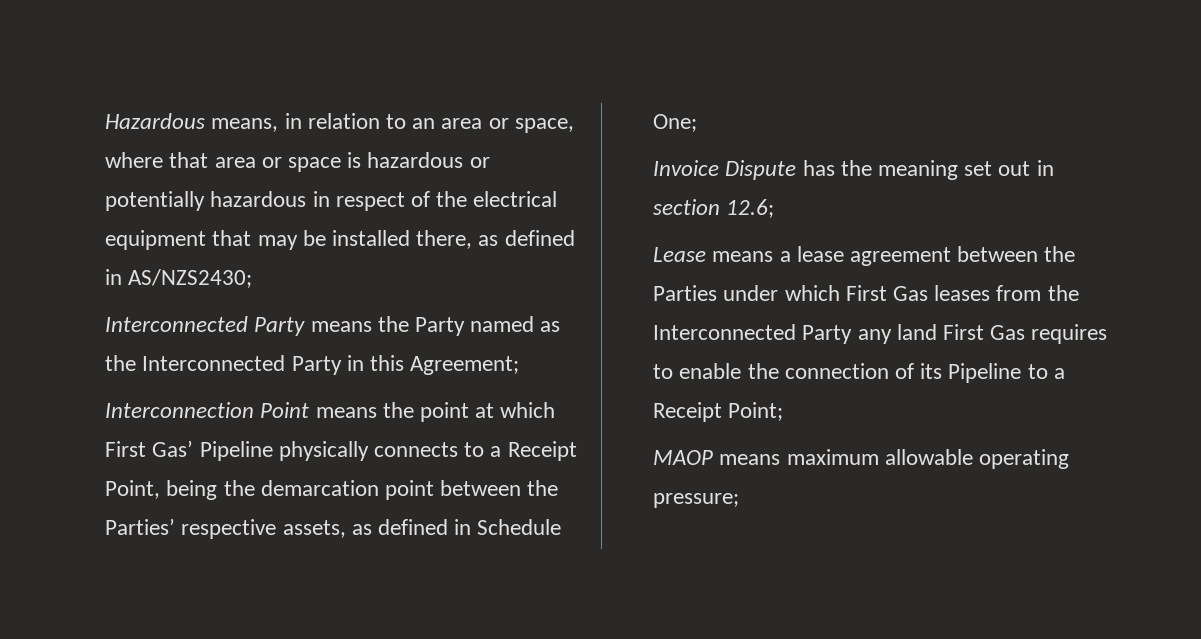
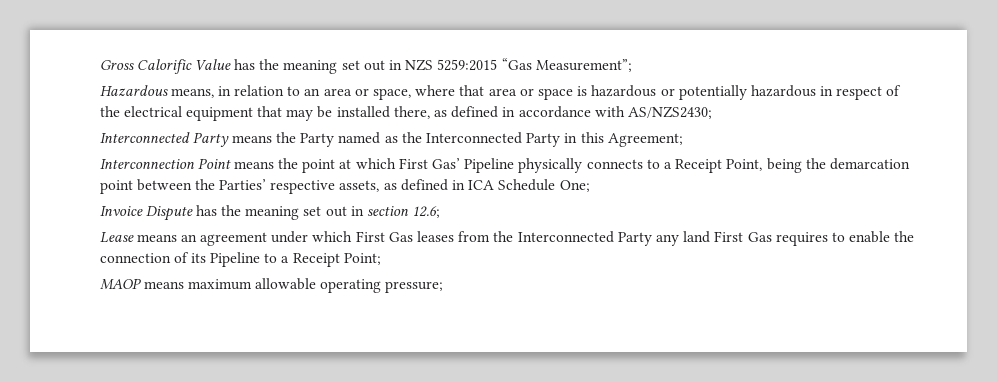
(105, 121) none -> [99,58,632,74] Gross Calorific Value has the meaning set out in NZS 5259:2015 “Gas Measurement”; //
(123, 277) none -> [518,106,625,118] accordance with
(472, 527) none -> [468,180,495,190] ICA
[779,246,1076,266] [653,285,718,301] a lease agreement between the Parties -> [180,232,268,246] an agreement

